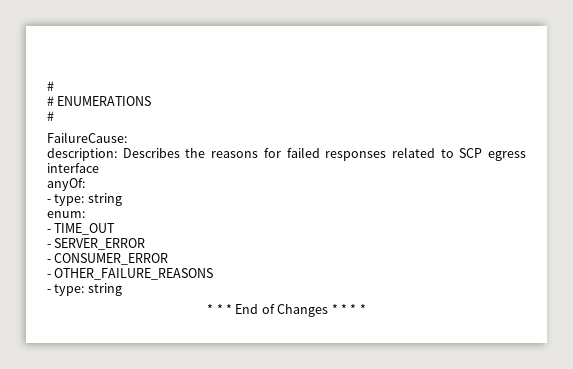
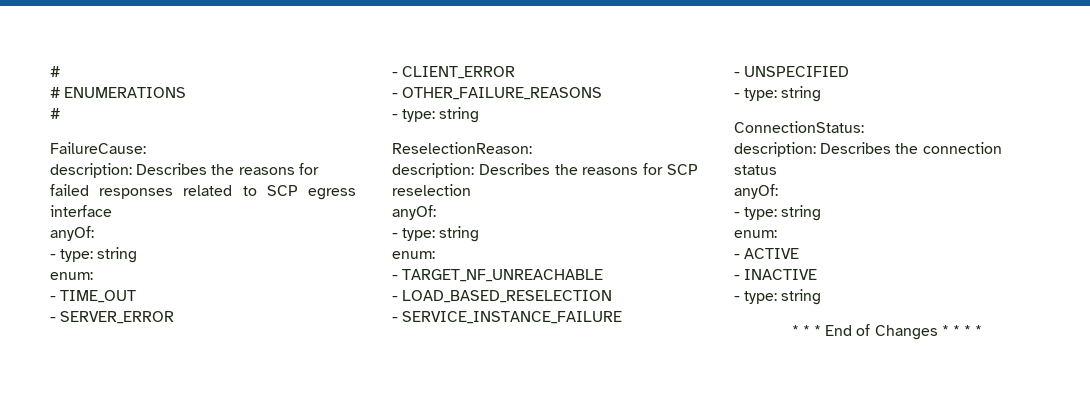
[54,253,169,265] CONSUMER_ERROR -> [402,66,516,79] CLIENT_ERROR
(122, 289) none -> [392,142,532,154] [392,163,698,178] [392,184,471,196] [392,205,436,220] [392,226,480,242] [392,251,435,259] [392,269,604,282] [392,290,613,303] [392,311,623,324] [734,66,850,77] [734,86,822,102] [734,121,864,133] [734,142,1002,157] [734,165,777,175] [734,184,778,199] [734,205,822,221] [734,230,777,238] [734,248,800,259] [734,269,818,280] [734,289,822,305] // ReselectionReason: // description: Describes the reasons for SCP reselection // anyOf: // - type: string // enum: // - TARGET_NF_UNREACHABLE // - LOAD_BASED_RESELECTION // - SERVICE_INSTANCE_FAILURE // - UNSPECIFIED // - type: string // ConnectionStatus: // description: Describes the connection status // anyOf: // - type: string // enum: // - ACTIVE // - INACTIVE // - type: string

